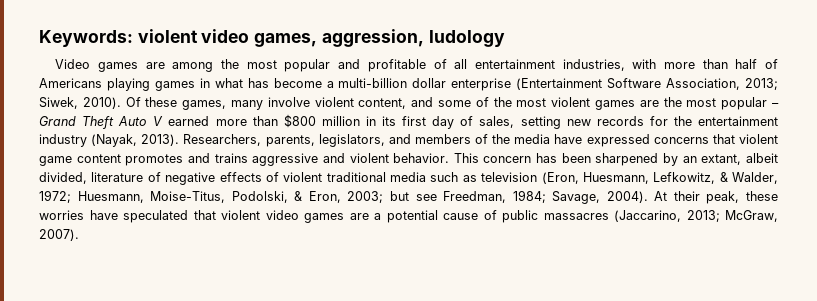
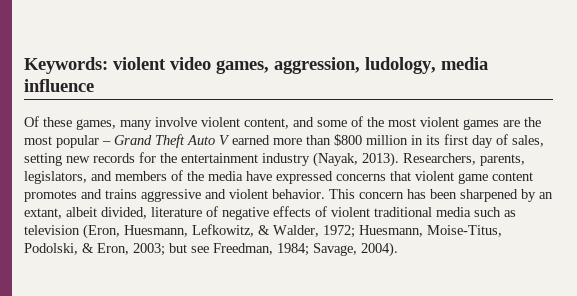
[428,30,505,47] [55,59,779,72] [39,78,779,91] [39,97,121,109] ludology // Video games are among the most popular and profitable of all entertainment industries, with more than half of Americans playing games in what has become a multi-billion dollar enterprise (Entertainment Software Association, 2013; Siwek, 2010). -> [365,57,488,74] [24,79,94,92] ludology, media influence //
[654,191,778,204] [39,210,778,223] [39,229,79,241] At their peak, these worries have speculated that violent video games are a potential cause of public massacres (Jaccarino, 2013; McGraw, 2007). -> (398, 249) none

